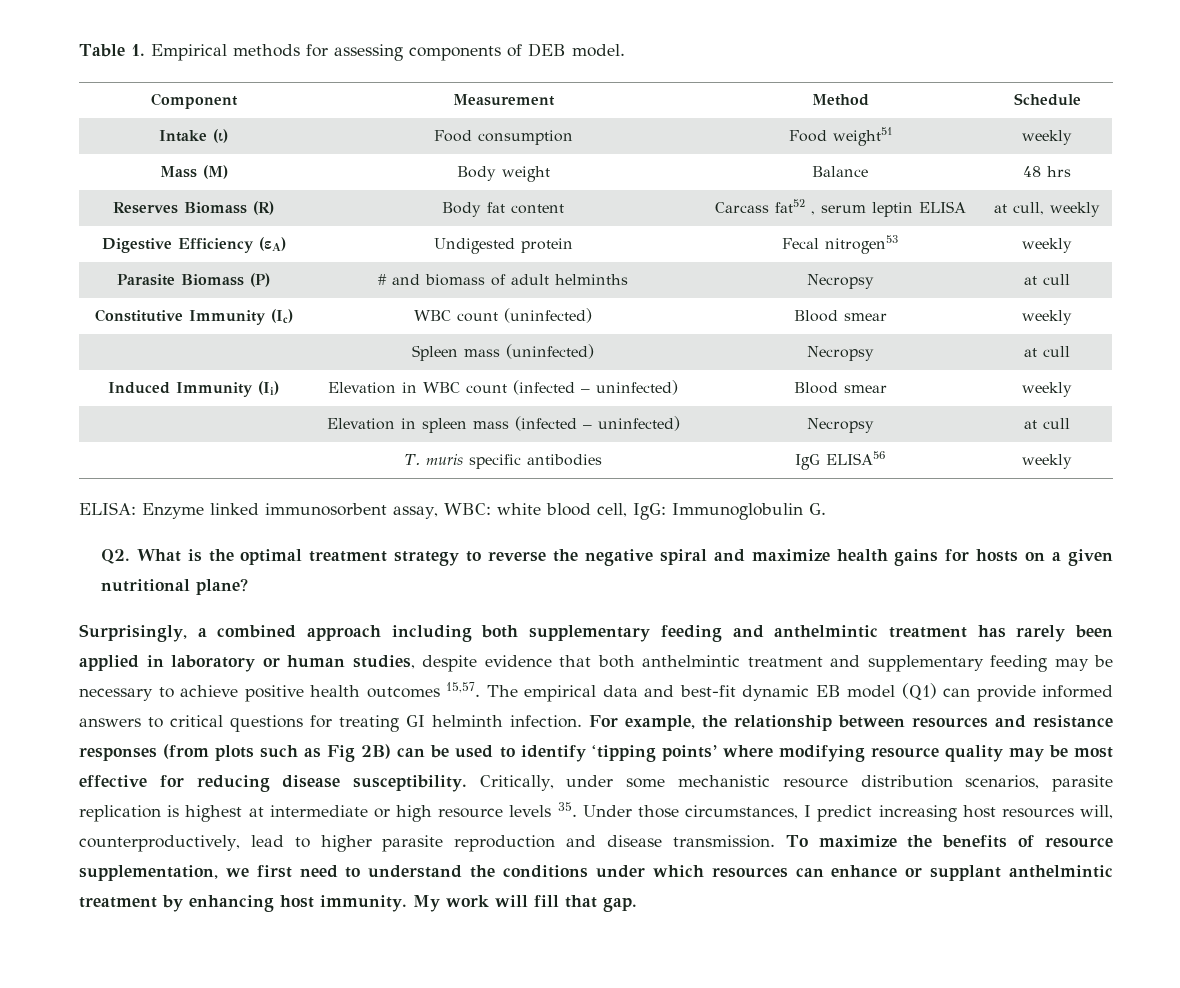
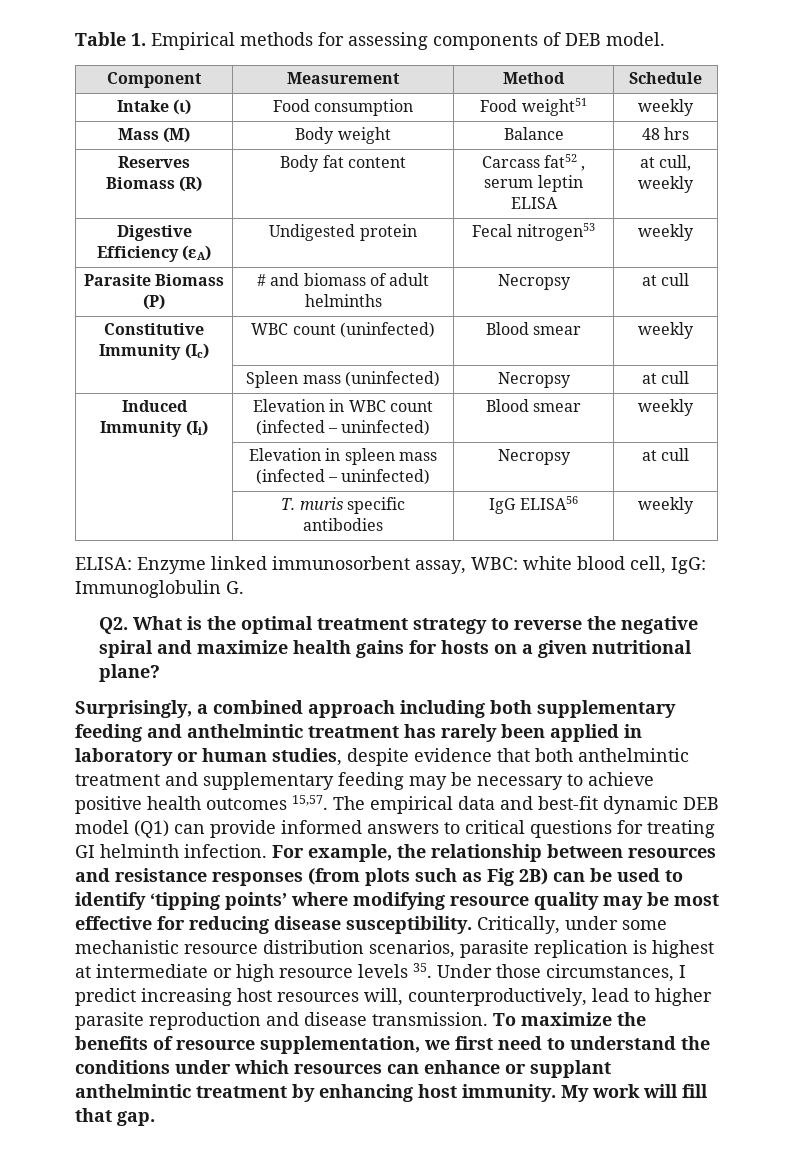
[815,685,841,697] EB -> [683,797,719,810] DEB

